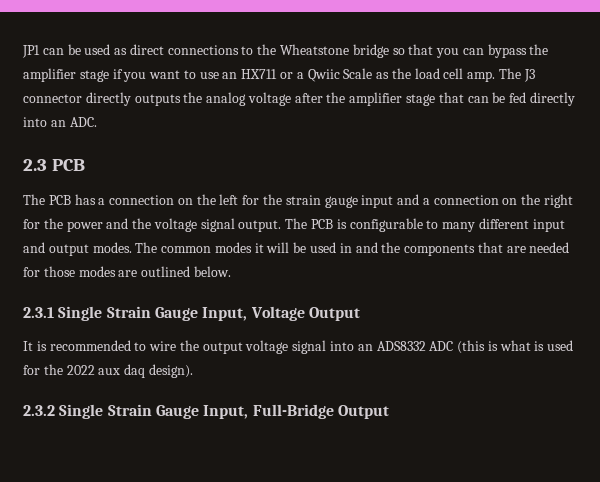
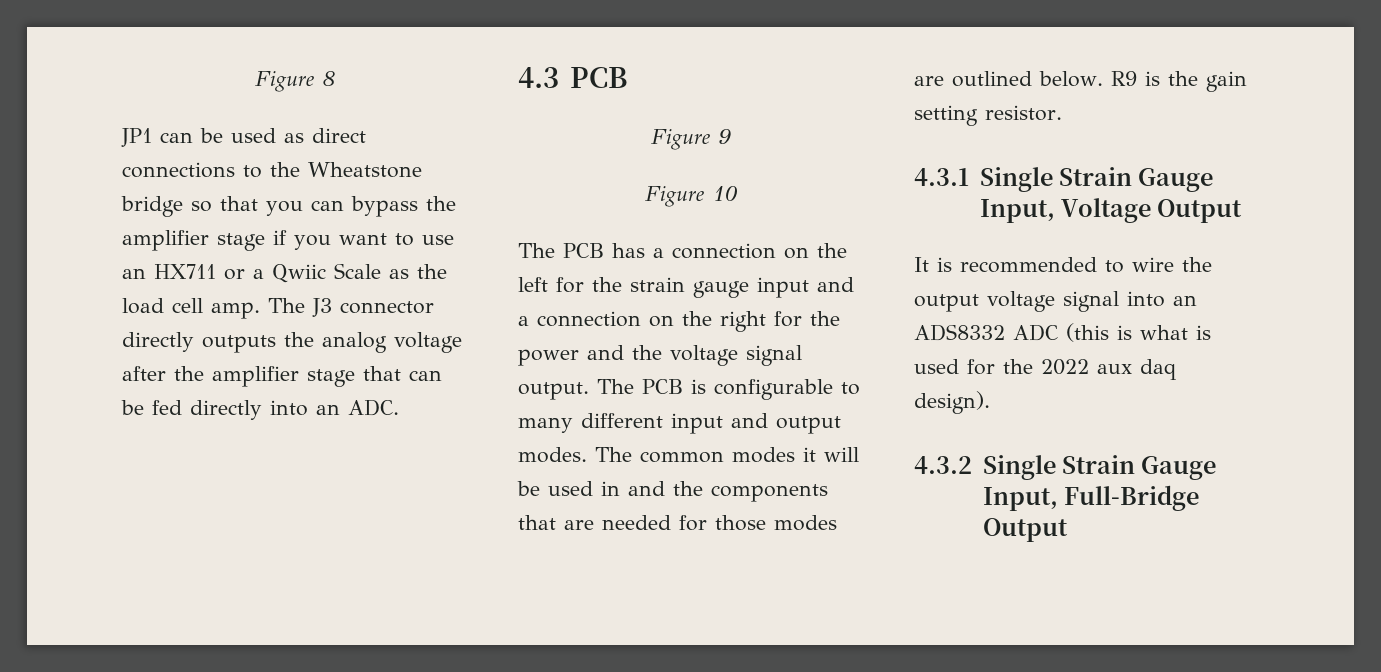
(22, 51) none -> [254,71,335,92] Figure 8 //
[23,159,86,171] 2.3 PCB -> [518,67,627,88] [650,129,731,150] [644,186,738,207] 4.3 PCB // Figure 9 // Figure 10
[23,307,54,318] // 2.3.1 -> [1110,71,1247,92] [914,105,1062,126] [914,168,969,186] R9 is the gain setting resistor. // 4.3.1
[23,405,55,416] 2.3.2 -> [914,456,972,474] 4.3.2

